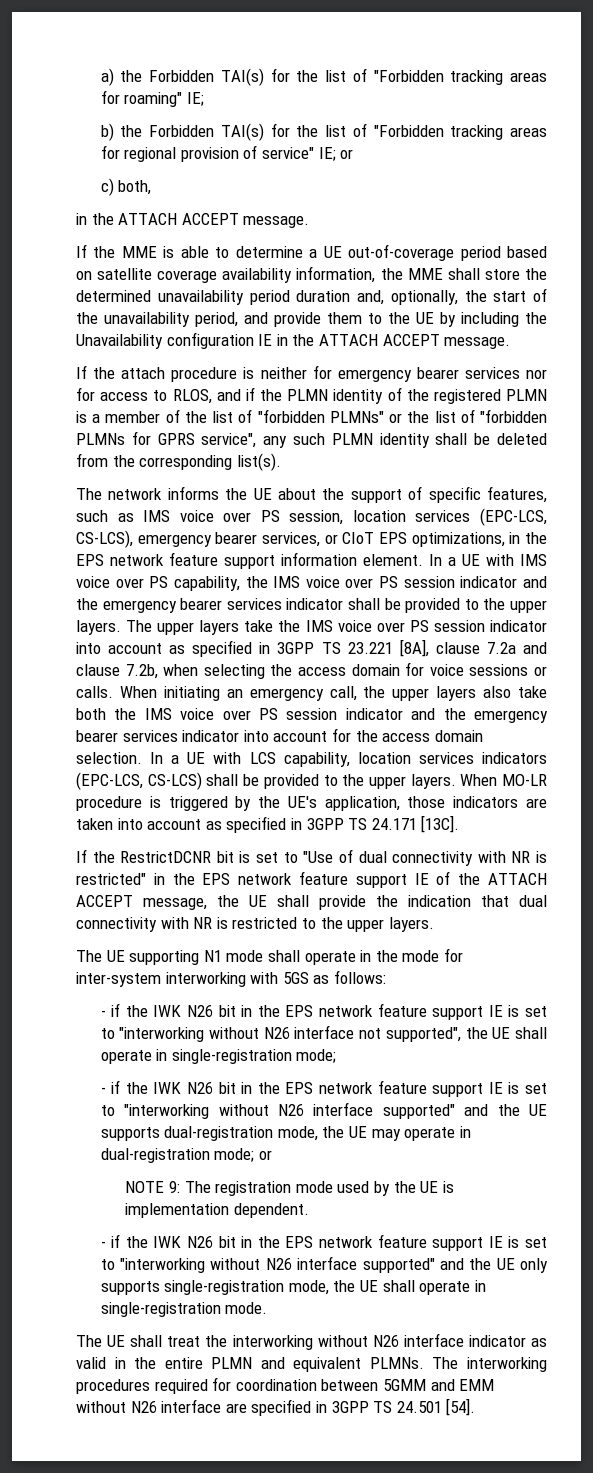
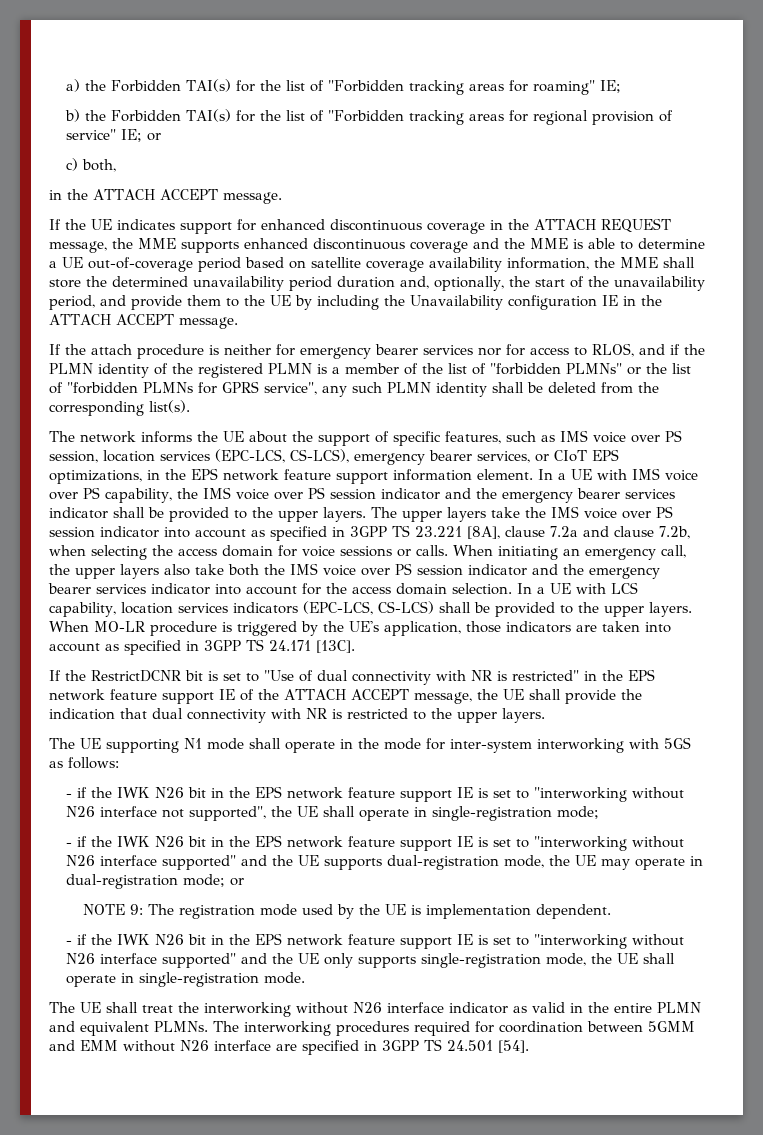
(116, 252) none -> [91,218,671,234] [49,238,525,253] UE indicates support for enhanced discontinuous coverage in the ATTACH REQUEST message, the MME supports enhanced discontinuous coverage and the

